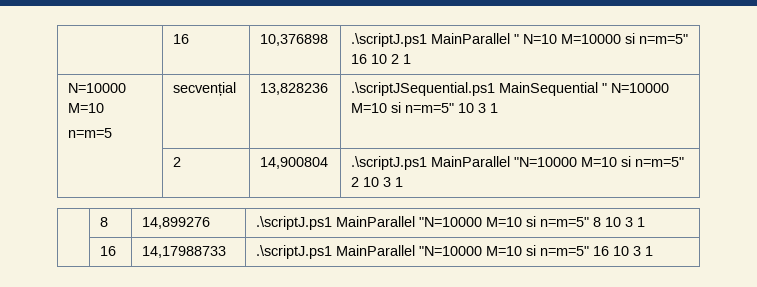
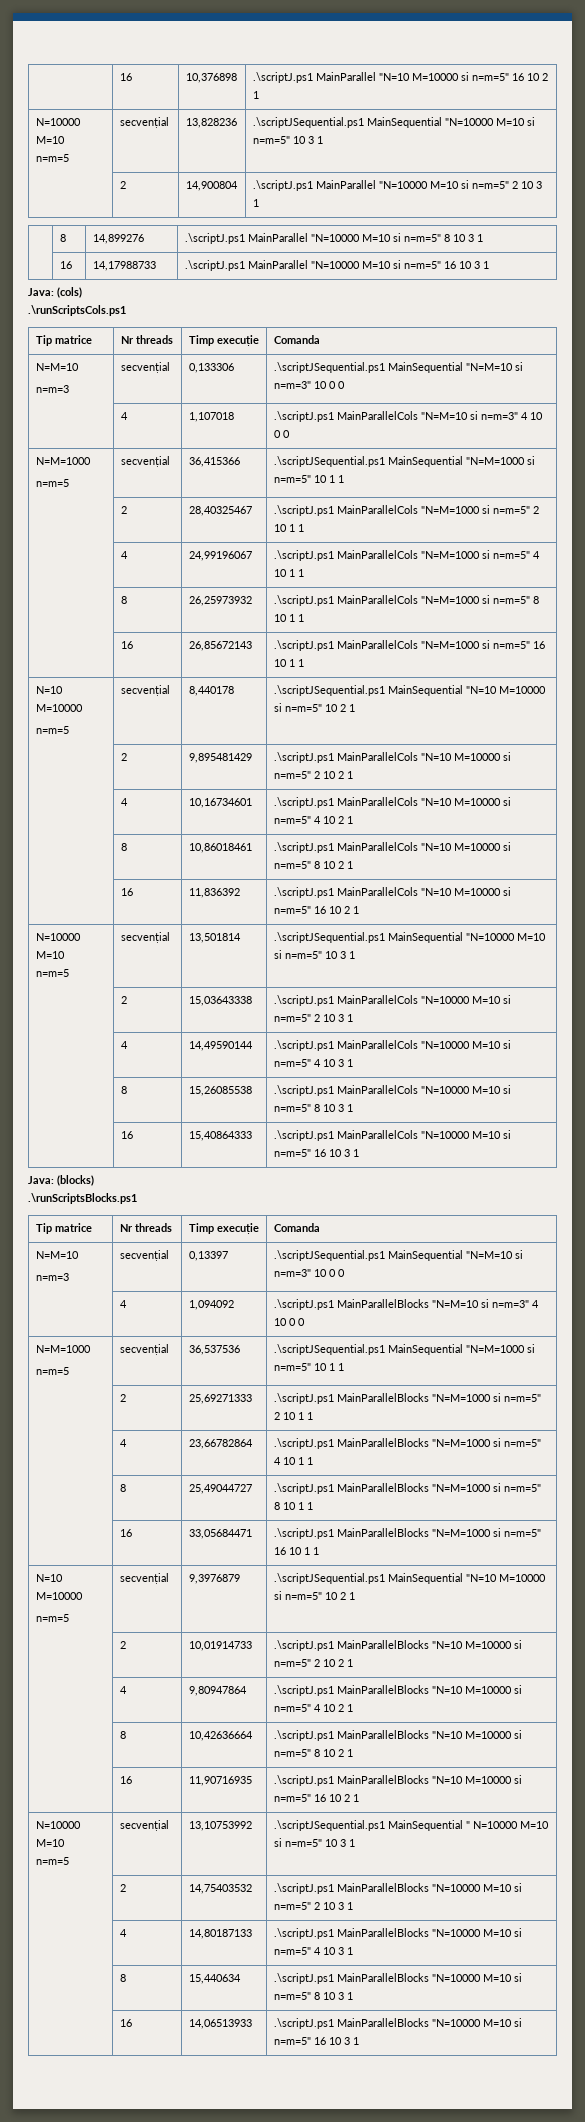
[514,34,558,44] " N=10 -> [378,73,410,81] "N=10
[602,83,670,93] " N=10000 -> [444,118,494,126] "N=10000
(654, 251) none -> [28,287,82,298] [28,305,126,316] [35,335,92,346] [120,335,173,344] [188,335,259,346] [273,335,320,344] [35,363,79,371] [35,385,69,393] [120,362,170,373] [188,363,234,373] [273,362,523,373] [273,381,345,389] [120,412,128,420] [188,412,234,422] [273,411,543,422] [273,430,290,438] [35,457,91,465] [35,479,69,487] [120,456,170,467] [188,457,240,467] [273,456,535,467] [273,475,344,483] [120,506,127,514] [188,506,252,516] [273,505,539,516] [273,524,304,532] [120,551,128,559] [188,551,252,561] [273,550,540,561] [273,569,304,577] [120,596,127,604] [188,596,252,606] [273,595,539,606] [273,614,304,622] [120,641,133,649] [188,641,252,651] [273,640,545,651] [273,659,304,667] [35,686,63,694] [35,704,83,712] [35,726,69,734] [120,685,170,696] [188,686,234,696] [273,685,546,696] [273,703,355,712] [120,753,127,761] [188,753,252,763] [273,752,511,763] [273,771,353,779] [120,798,128,806] [188,798,252,808] [273,797,511,808] [273,816,353,824] [120,843,127,851] [188,843,252,853] [273,842,511,853] [273,861,353,869] [120,888,133,896] [188,888,240,898] [273,887,511,898] [273,906,359,914] [35,933,81,941] [35,951,65,959] [35,969,69,977] [120,932,170,943] [188,933,241,943] [273,932,546,943] [273,950,355,959] [120,996,127,1004] [188,996,252,1006] [273,995,511,1006] [273,1014,353,1022] [120,1041,128,1049] [188,1041,253,1051] [273,1040,511,1051] [273,1059,353,1067] [120,1086,127,1094] [188,1086,252,1096] [273,1085,511,1096] [273,1104,353,1112] [120,1131,133,1139] [188,1131,252,1141] [273,1130,511,1141] [273,1149,359,1157] [28,1175,94,1186] [28,1193,137,1204] [35,1223,92,1234] [119,1223,172,1232] [188,1223,259,1234] [273,1223,320,1232] [35,1251,79,1259] [35,1273,69,1281] [119,1250,169,1261] [188,1251,228,1261] [273,1250,523,1261] [273,1269,345,1277] [119,1300,127,1308] [188,1300,234,1310] [273,1299,539,1310] [273,1318,305,1326] [35,1345,91,1353] [35,1367,69,1375] [119,1344,169,1355] [188,1345,240,1355] [273,1344,535,1355] [273,1363,344,1371] [119,1394,126,1402] [188,1394,252,1404] [273,1393,541,1404] [273,1412,313,1420] [119,1439,127,1447] [188,1439,253,1449] [273,1438,541,1449] [273,1457,313,1465] [119,1484,126,1492] [188,1484,252,1494] [273,1483,541,1494] [273,1502,313,1510] [119,1529,132,1537] [188,1529,252,1539] [273,1528,541,1539] [273,1547,319,1555] [35,1574,63,1582] [35,1592,83,1600] [35,1614,69,1622] [119,1573,169,1584] [188,1574,240,1584] [273,1573,546,1584] [273,1591,355,1600] [119,1641,126,1649] [188,1641,252,1651] [273,1640,522,1651] [273,1659,353,1667] [119,1686,127,1694] [188,1686,247,1696] [273,1685,522,1696] [273,1704,353,1712] [119,1731,126,1739] [188,1731,253,1741] [273,1730,522,1741] [273,1749,353,1757] [119,1776,132,1784] [188,1776,252,1786] [273,1775,522,1786] [273,1794,359,1802] [35,1821,81,1829] [35,1839,65,1847] [35,1857,69,1865] [119,1820,169,1831] [188,1821,252,1831] [273,1820,549,1831] [273,1838,355,1847] [119,1884,126,1892] [188,1884,252,1894] [273,1883,522,1894] [273,1902,353,1910] [119,1929,127,1937] [188,1929,252,1939] [273,1928,522,1939] [273,1947,353,1955] [119,1974,126,1982] [188,1974,241,1984] [273,1973,522,1984] [273,1992,353,2000] [119,2019,132,2027] [188,2019,252,2029] [273,2018,522,2029] [273,2037,359,2045] // Java: (cols) // .\runScriptsCols.ps1 // Tip matrice | Nr threads | Timp execuție | Comanda // N=M=10 // n=m=3 | secvențial | 0,133306 | .\scriptJSequential.ps1 MainSequential "N=M=10 si n=m=3" 10 0 0 // | 4 | 1,107018 | .\scriptJ.ps1 MainParallelCols "N=M=10 si n=m=3" 4 10 0 0 // N=M=1000 // n=m=5 | secvențial | 36,415366 | .\scriptJSequential.ps1 MainSequential "N=M=1000 si n=m=5" 10 1 1 // | 2 | 28,40325467 | .\scriptJ.ps1 MainParallelCols "N=M=1000 si n=m=5" 2 10 1 1 // | 4 | 24,99196067 | .\scriptJ.ps1 MainParallelCols "N=M=1000 si n=m=5" 4 10 1 1 // | 8 | 26,25973932 | .\scriptJ.ps1 MainParallelCols "N=M=1000 si n=m=5" 8 10 1 1 // | 16 | 26,85672143 | .\scriptJ.ps1 MainParallelCols "N=M=1000 si n=m=5" 16 10 1 1 // N=10 M=10000 // n=m=5 | secvențial | 8,440178 | .\scriptJSequential.ps1 MainSequential "N=10 M=10000 si n=m=5" 10 2 1 // | 2 | 9,895481429 | .\scriptJ.ps1 MainParallelCols "N=10 M=10000 si n=m=5" 2 10 2 1 // | 4 | 10,16734601 | .\scriptJ.ps1 MainParallelCols "N=10 M=10000 si n=m=5" 4 10 2 1 // | 8 | 10,86018461 | .\scriptJ.ps1 MainParallelCols "N=10 M=10000 si n=m=5" 8 10 2 1 // | 16 | 11,836392 | .\scriptJ.ps1 MainParallelCols "N=10 M=10000 si n=m=5" 16 10 2 1 // N=10000 M=10 // n=m=5 | secvențial | 13,501814 | .\scriptJSequential.ps1 MainSequential "N=10000 M=10 si n=m=5" 10 3 1 // | 2 | 15,03643338 | .\scriptJ.ps1 MainParallelCols "N=10000 M=10 si n=m=5" 2 10 3 1 // | 4 | 14,49590144 | .\scriptJ.ps1 MainParallelCols "N=10000 M=10 si n=m=5" 4 10 3 1 // | 8 | 15,26085538 | .\scriptJ.ps1 MainParallelCols "N=10000 M=10 si n=m=5" 8 10 3 1 // | 16 | 15,40864333 | .\scriptJ.ps1 MainParallelCols "N=10000 M=10 si n=m=5" 16 10 3 1 // Java: (blocks) // .\runScriptsBlocks.ps1 // Tip matrice | Nr threads | Timp execuție | Comanda // N=M=10 // n=m=3 | secvențial | 0,13397 | .\scriptJSequential.ps1 MainSequential "N=M=10 si n=m=3" 10 0 0 // | 4 | 1,094092 | .\scriptJ.ps1 MainParallelBlocks "N=M=10 si n=m=3" 4 10 0 0 // N=M=1000 // n=m=5 | secvențial | 36,537536 | .\scriptJSequential.ps1 MainSequential "N=M=1000 si n=m=5" 10 1 1 // | 2 | 25,69271333 | .\scriptJ.ps1 MainParallelBlocks "N=M=1000 si n=m=5" 2 10 1 1 // | 4 | 23,66782864 | .\scriptJ.ps1 MainParallelBlocks "N=M=1000 si n=m=5" 4 10 1 1 // | 8 | 25,49044727 | .\scriptJ.ps1 MainParallelBlocks "N=M=1000 si n=m=5" 8 10 1 1 // | 16 | 33,05684471 | .\scriptJ.ps1 MainParallelBlocks "N=M=1000 si n=m=5" 16 10 1 1 // N=10 M=10000 // n=m=5 | secvențial | 9,3976879 | .\scriptJSequential.ps1 MainSequential "N=10 M=10000 si n=m=5" 10 2 1 // | 2 | 10,01914733 | .\scriptJ.ps1 MainParallelBlocks "N=10 M=10000 si n=m=5" 2 10 2 1 // | 4 | 9,80947864 | .\scriptJ.ps1 MainParallelBlocks "N=10 M=10000 si n=m=5" 4 10 2 1 // | 8 | 10,42636664 | .\scriptJ.ps1 MainParallelBlocks "N=10 M=10000 si n=m=5" 8 10 2 1 // | 16 | 11,90716935 | .\scriptJ.ps1 MainParallelBlocks "N=10 M=10000 si n=m=5" 16 10 2 1 // N=10000 M=10 // n=m=5 | secvențial | 13,10753992 | .\scriptJSequential.ps1 MainSequential " N=10000 M=10 si n=m=5" 10 3 1 // | 2 | 14,75403532 | .\scriptJ.ps1 MainParallelBlocks "N=10000 M=10 si n=m=5" 2 10 3 1 // | 4 | 14,80187133 | .\scriptJ.ps1 MainParallelBlocks "N=10000 M=10 si n=m=5" 4 10 3 1 // | 8 | 15,440634 | .\scriptJ.ps1 MainParallelBlocks "N=10000 M=10 si n=m=5" 8 10 3 1 // | 16 | 14,06513933 | .\scriptJ.ps1 MainParallelBlocks "N=10000 M=10 si n=m=5" 16 10 3 1

